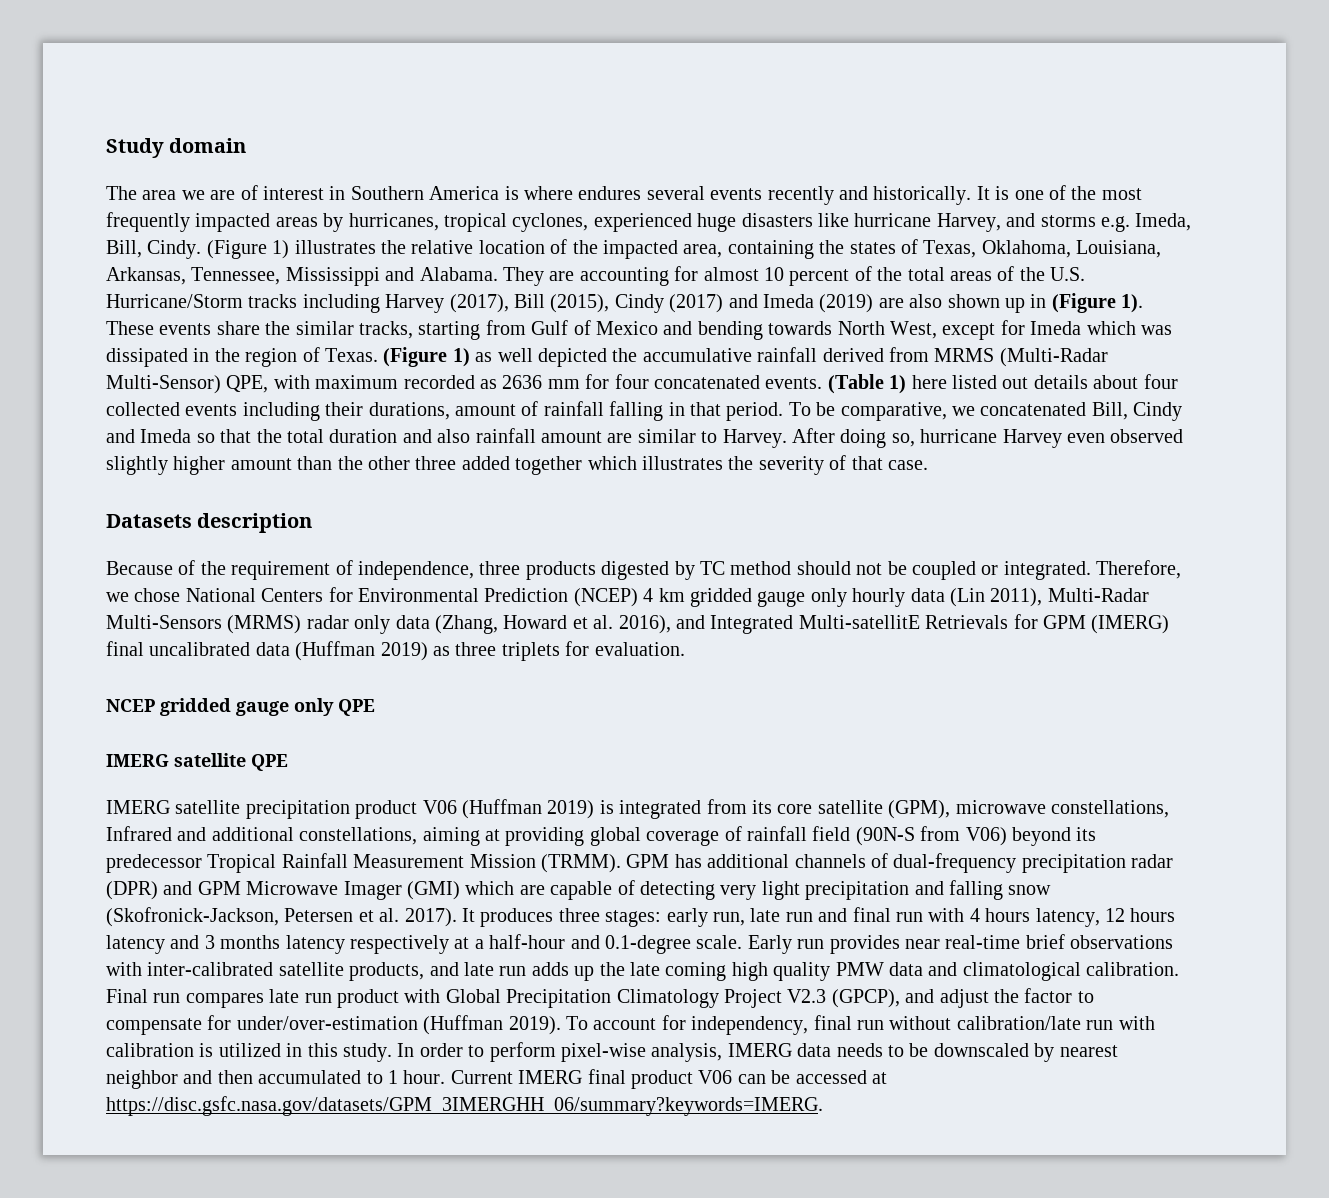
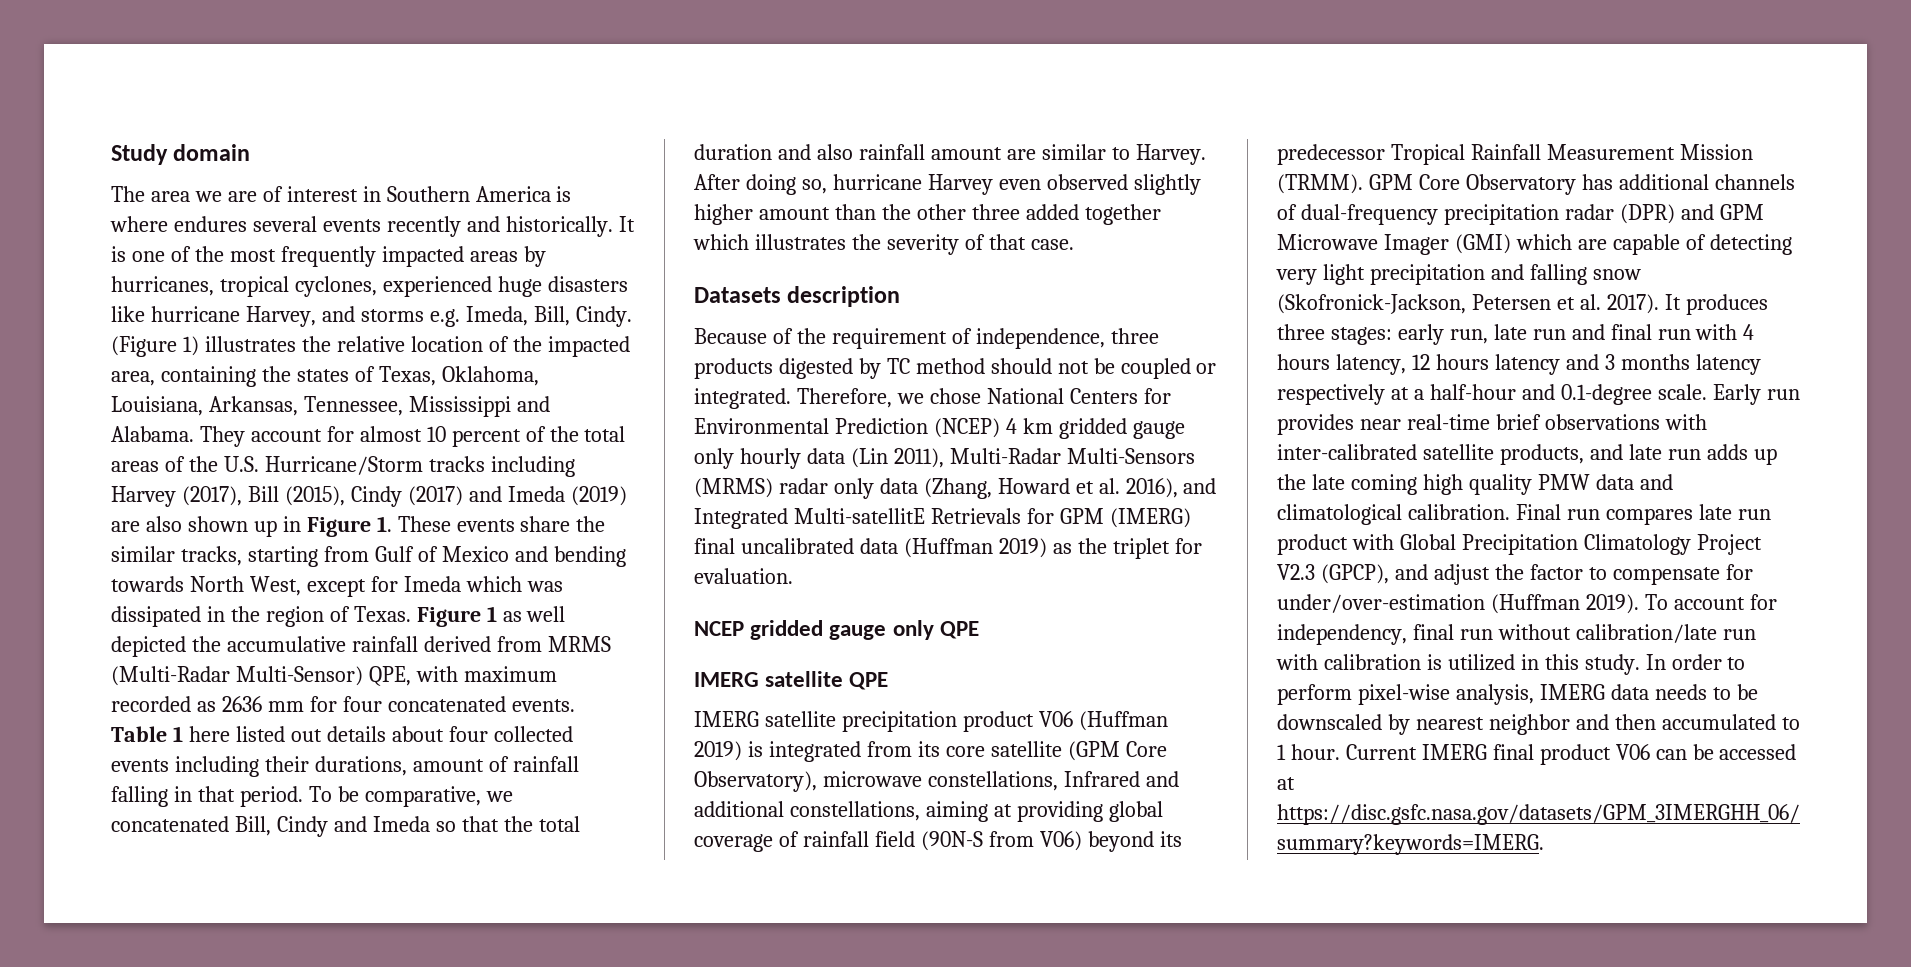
[549,267,669,286] are accounting -> [250,429,322,442] account
[1051,293,1144,313] (Figure 1). -> [306,516,392,537] Figure 1.
[383,347,470,367] (Figure 1) -> [416,606,497,627] Figure 1
[827,374,907,394] (Table 1) -> [111,726,183,742] Table 1
[455,642,560,661] three triplets -> [1077,538,1170,559] the triplet
[888,800,951,819] (GPM), -> [1067,741,1167,761] [694,771,817,792] (GPM Core Observatory),
(670, 861) none -> [1418,174,1576,195] Core Observatory

